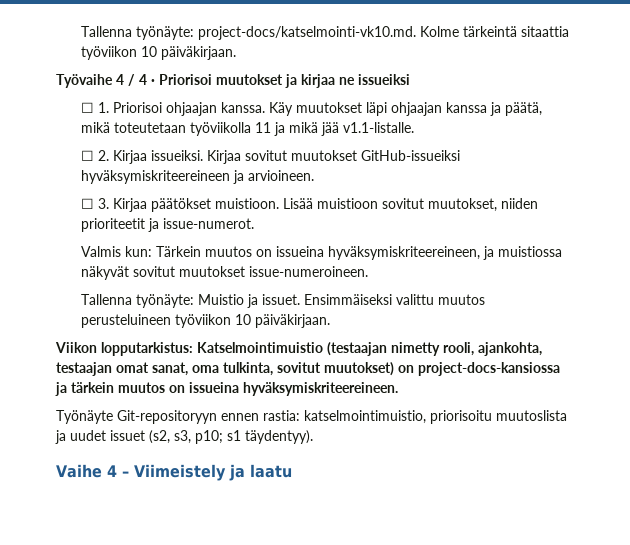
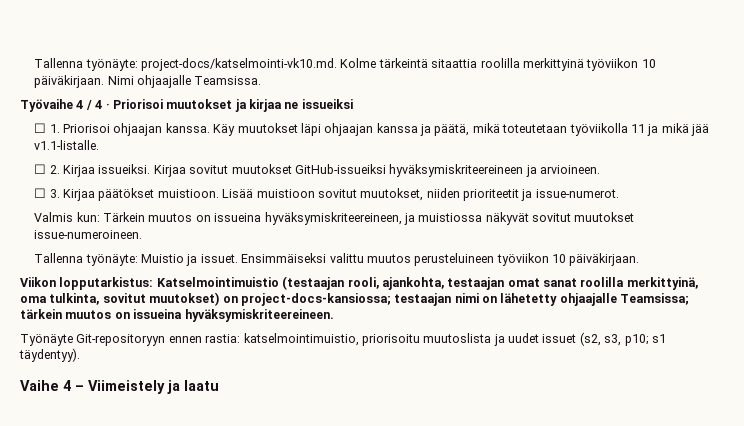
[81,46,237,60] työviikon 10 päiväkirjaan. -> [480,58,656,71] [34,75,262,88] roolilla merkittyinä työviikon 10 päiväkirjaan. Nimi ohjaajalle Teamsissa.
[391,342,440,356] nimetty -> (345, 283) none
[152,362,188,376] sanat, -> [543,277,698,290] sanat roolilla merkittyinä,
[418,362,560,376] [55,382,67,396] project-docs-kansiossa ja -> [240,293,690,306] project-docs-kansiossa; testaajan nimi on lähetetty ohjaajalle Teamsissa;

